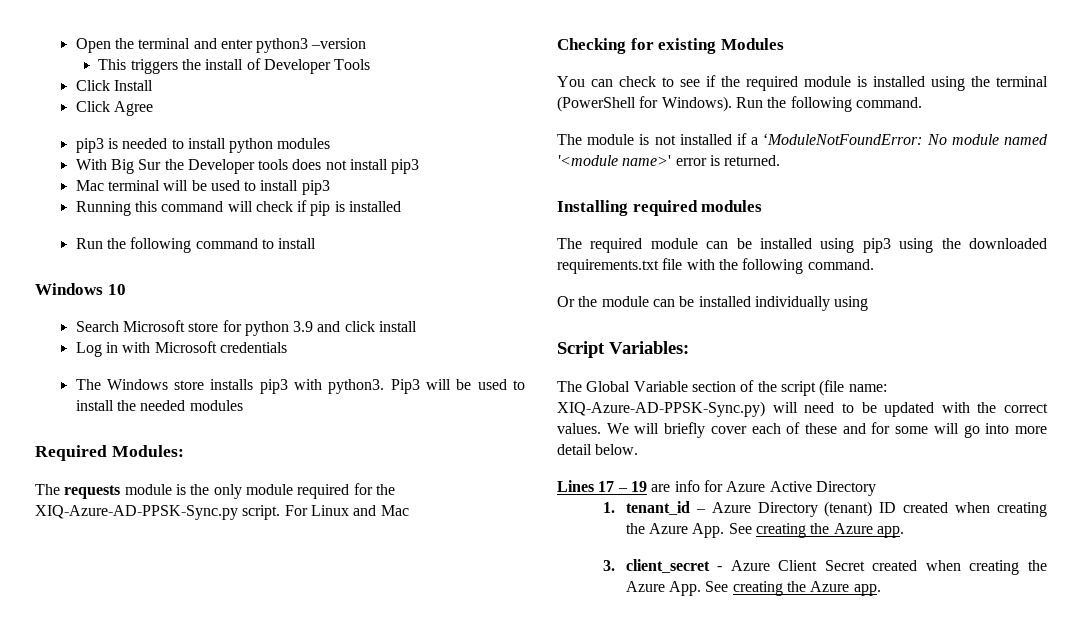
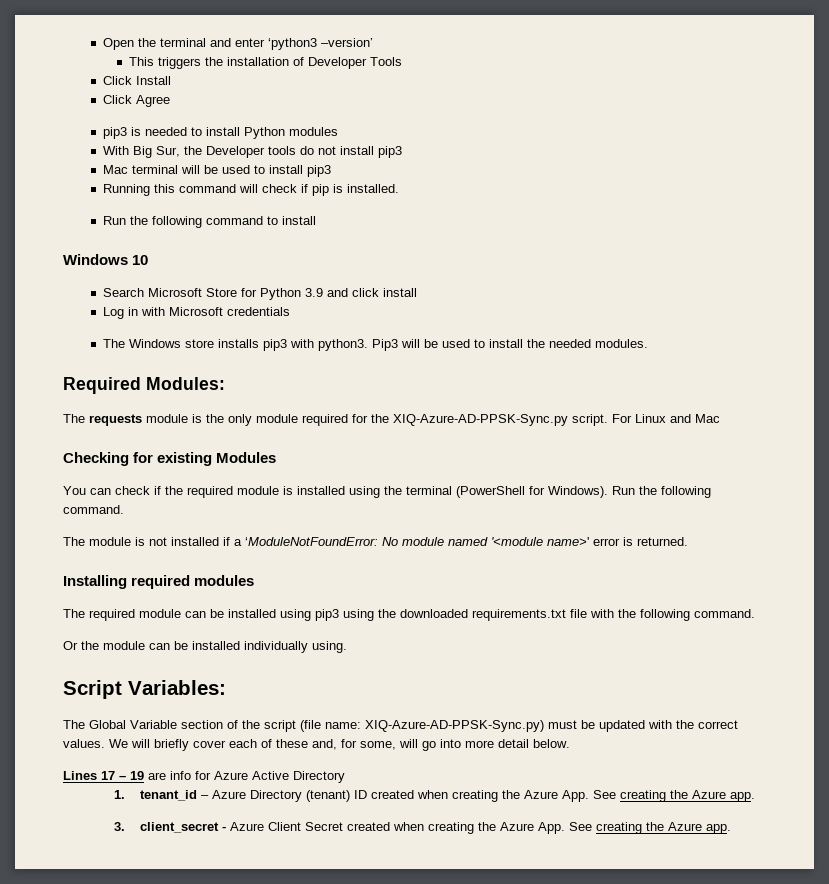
[256,38,367,53] python3 –version -> [267,38,373,50] ‘python3 –version’
[205,59,244,70] install -> [226,57,289,66] installation
[229,138,274,153] python -> [243,127,285,139] Python
[138,159,162,170] Sur -> [155,146,180,157] Sur,
[292,159,322,170] does -> [299,146,314,155] do
[349,201,402,212] installed -> [346,184,399,193] installed.
[188,320,289,336] store for python -> [205,288,301,300] Store for Python
[189,400,243,411] modules -> [594,339,648,348] modules.
[662,77,700,87] to see -> (150, 490) none
[834,296,869,311] using -> [312,641,347,653] using.
[772,402,854,413] will need to -> [548,720,577,729] must
[842,422,929,434] and for some -> [312,739,396,750] and, for some,

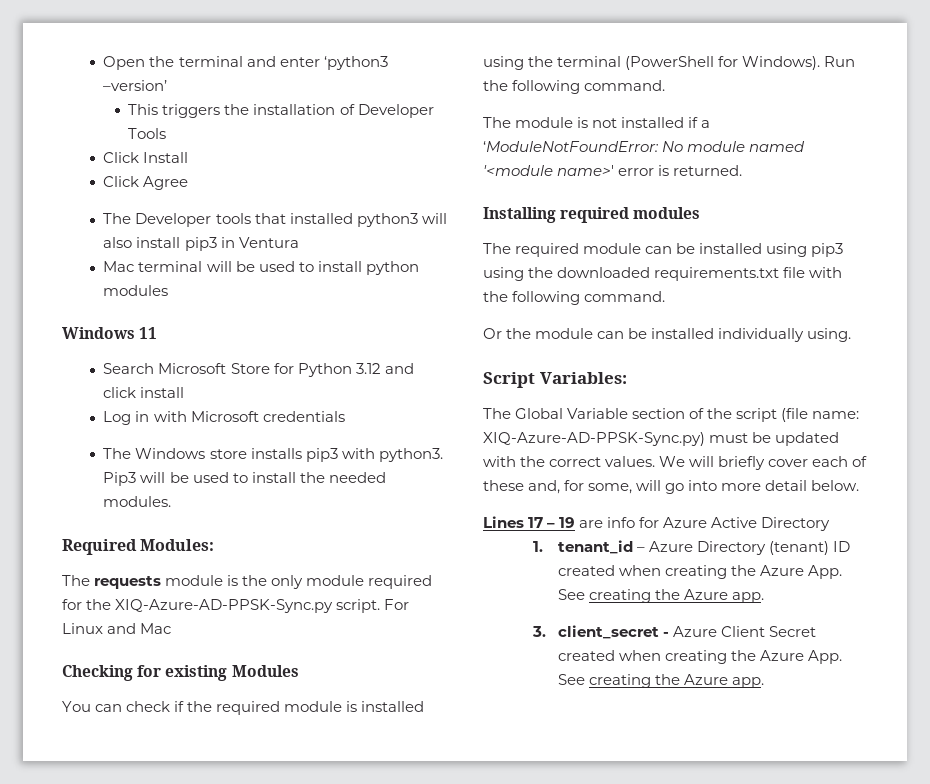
[102,127,338,139] [102,146,402,158] pip3 is needed to install Python modules // With Big Sur, the Developer tools do not install pip3 -> [103,213,447,227] [103,237,299,251] The Developer tools that installed python3 will also install pip3 in Ventura
[306,165,331,177] [102,184,399,196] [102,216,316,228] [63,254,149,265] pip3 // Running this command will check if pip is installed. // Run the following command to install // Windows 10 -> [365,261,419,275] [103,285,169,296] [62,327,158,339] python modules // Windows 11
[304,288,323,297] 3.9 -> [355,363,381,374] 3.12

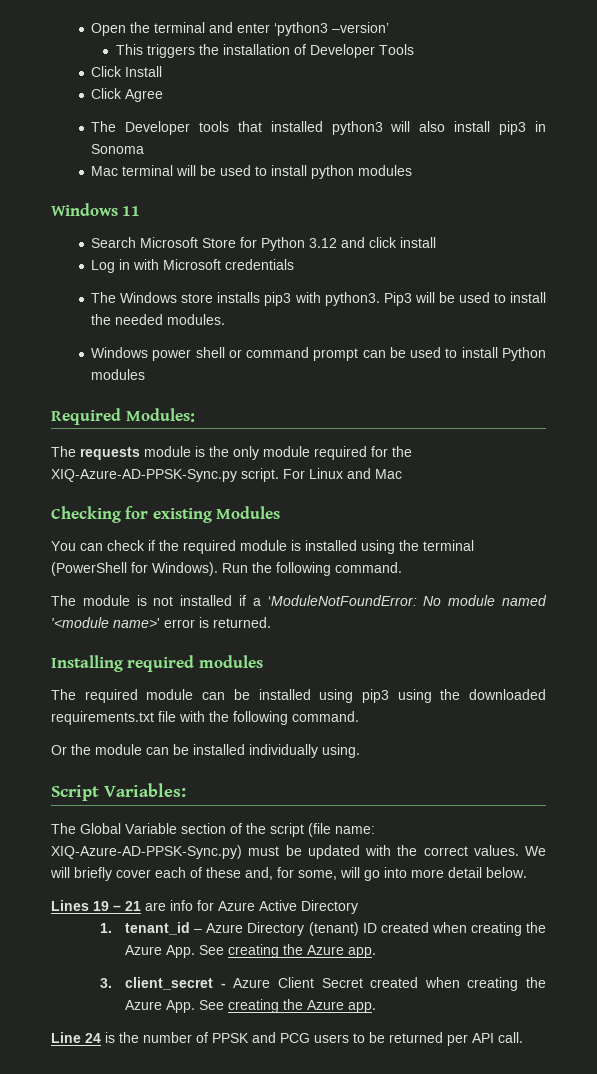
[238,237,299,248] Ventura -> [91,144,145,154] Sonoma
(172, 501) none -> [91,347,546,361] [91,369,146,380] // Windows power shell or command prompt can be used to install Python modules
[528,517,576,528] 17 – 19 -> [93,901,141,911] 19 – 21
(764, 682) none -> [51,1032,523,1046] // Line 24 is the number of PPSK and PCG users to be returned per API call.

